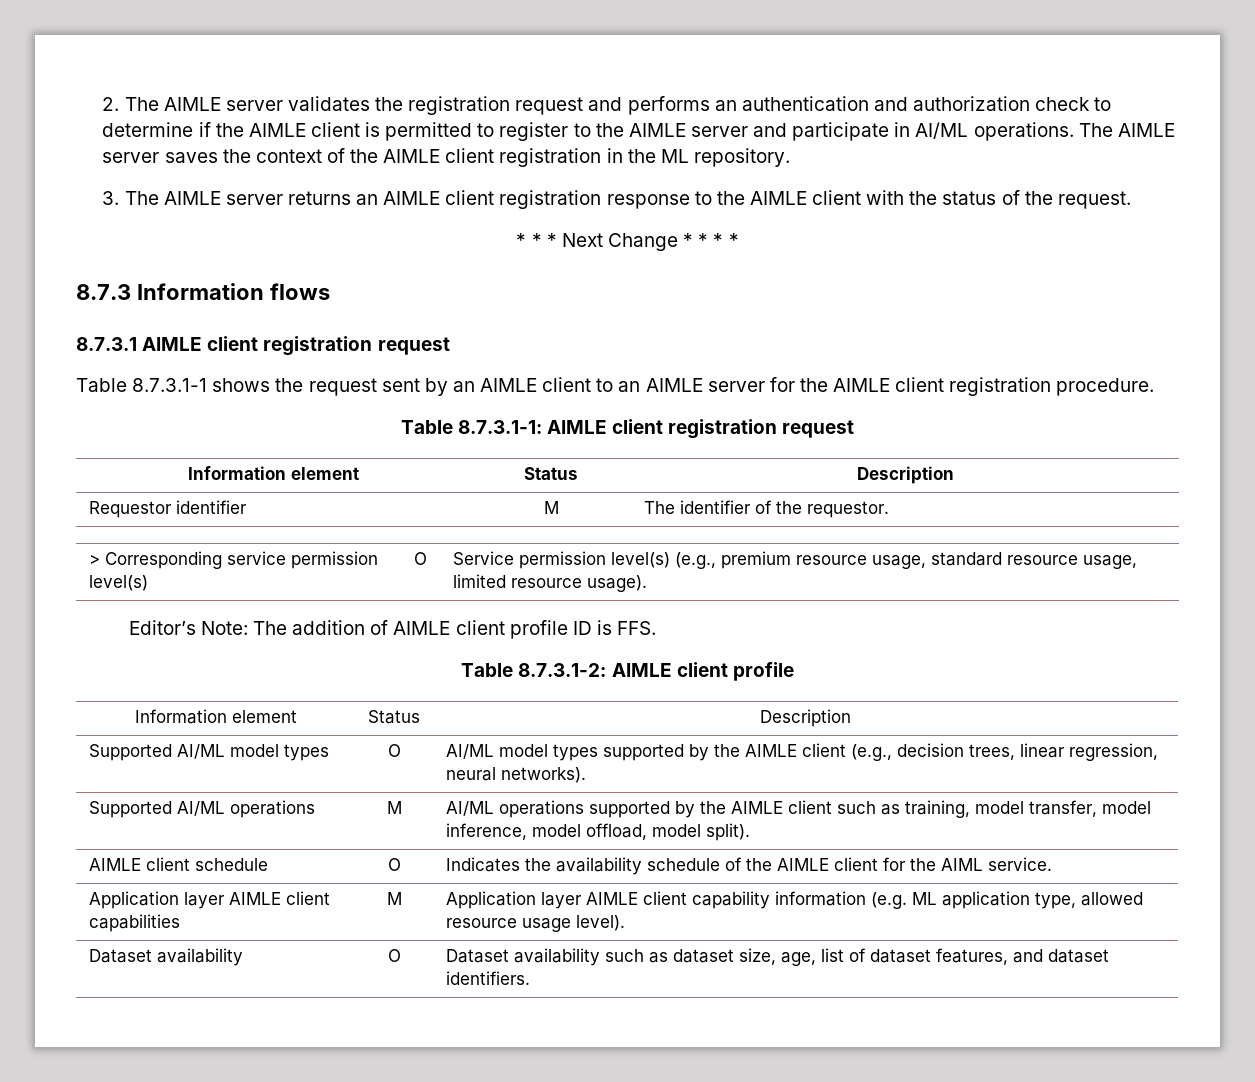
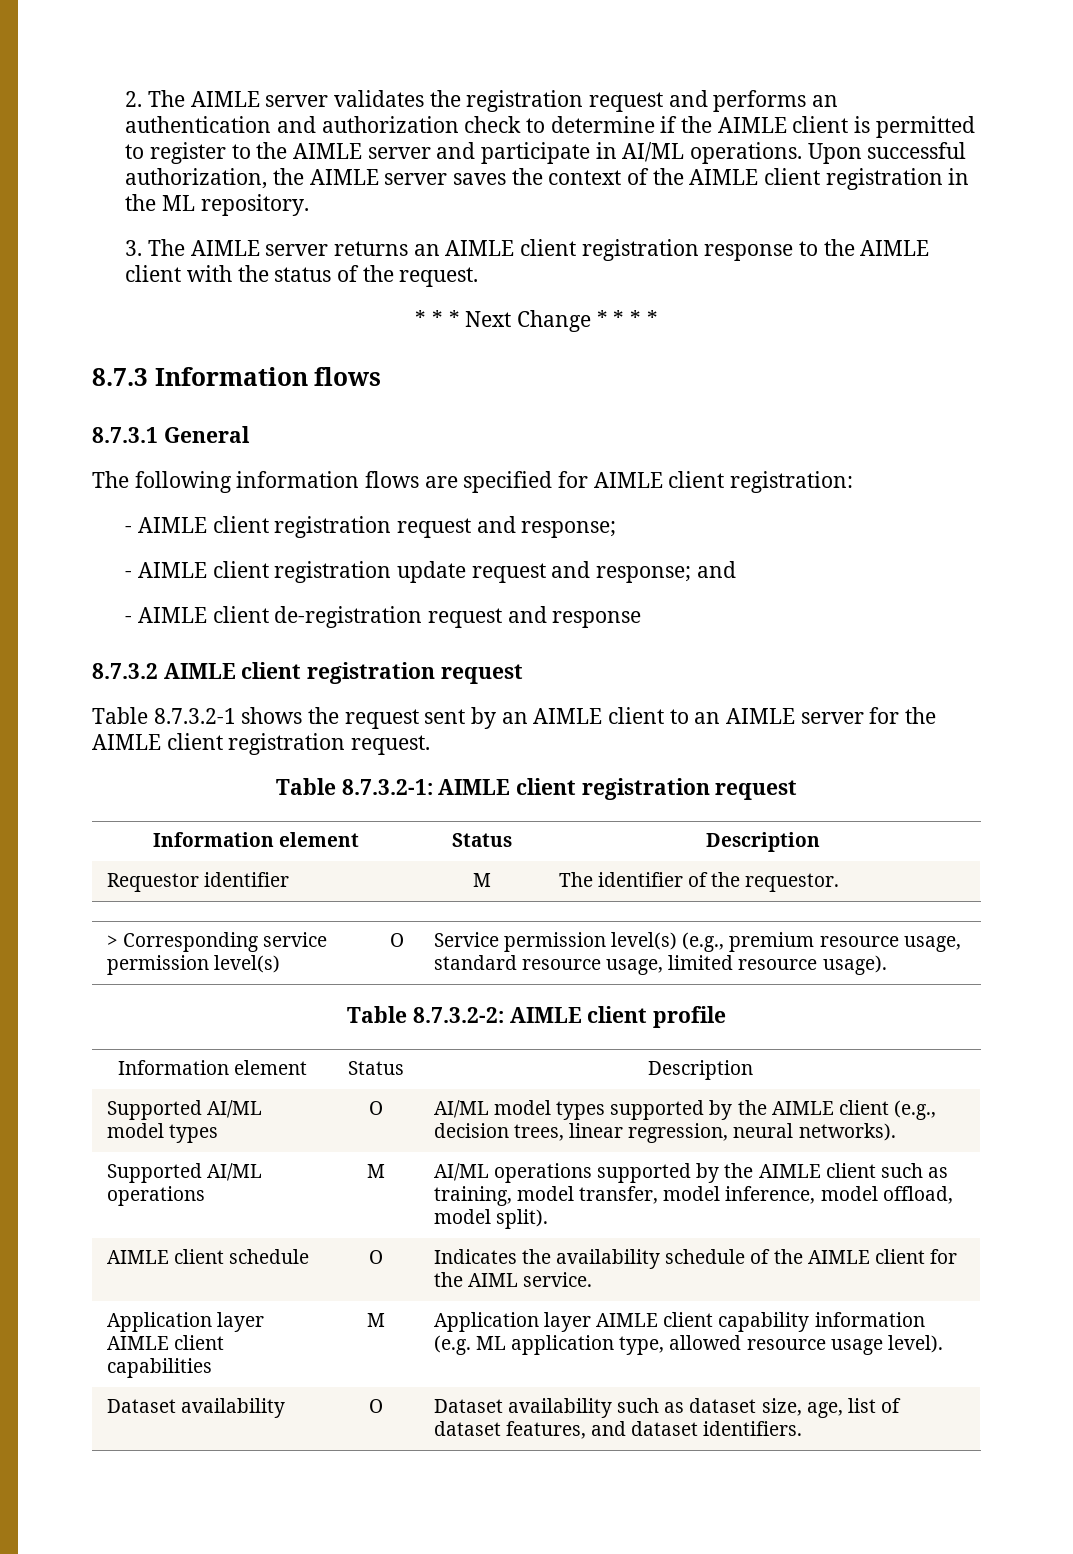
[1078,123,1113,137] The -> [807,142,967,164] [125,168,304,189] Upon successful authorization, the
(137, 344) none -> [163,426,250,443] [92,471,854,493] [125,516,617,538] [125,561,736,583] [125,606,642,628] [92,663,158,679] General // The following information flows are specified for AIMLE client registration: // - AIMLE client registration request and response; // - AIMLE client registration update request and response; and // - AIMLE client de-registration request and response // 8.7.3.2
[132,378,208,392] 8.7.3.1-1 -> [153,708,236,724] 8.7.3.2-1
[1056,378,1155,396] [400,420,542,434] procedure. // Table 8.7.3.1-1: -> [351,735,431,755] [275,778,433,795] request. // Table 8.7.3.2-1:
[128,620,657,639] [461,663,607,677] // Editor’s Note: The addition of AIMLE client profile ID is FFS. // Table 8.7.3.1-2: -> [347,1006,504,1023] // Table 8.7.3.2-2:

